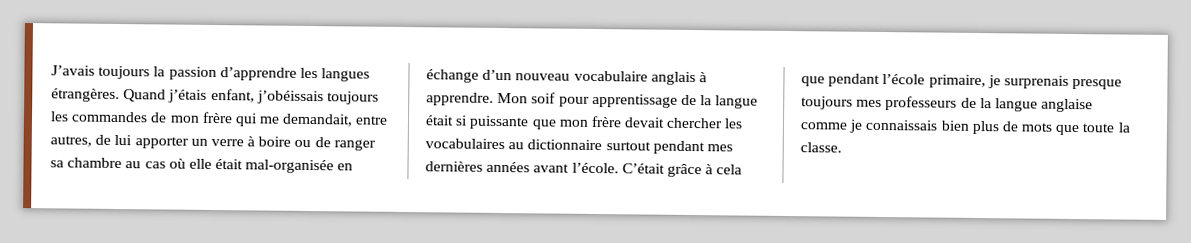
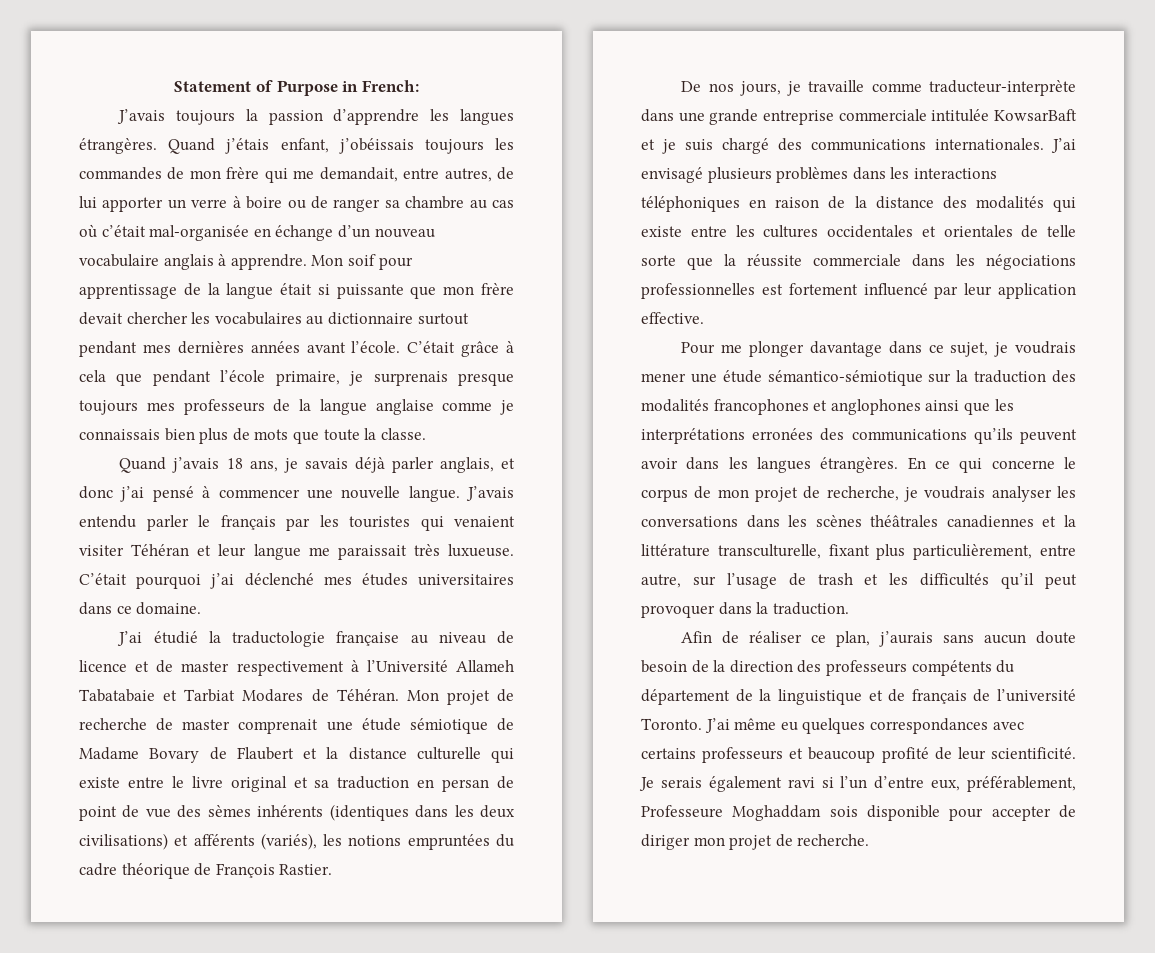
(51, 70) none -> [174,80,419,96] Statement of Purpose in French: //
[188,158,244,170] elle était -> [101,225,146,237] c’était
(842, 147) none -> [119,457,515,473] [79,486,514,502] [79,515,515,531] [79,544,514,560] [79,573,514,589] [79,602,202,615] [117,631,514,647] [79,660,514,676] [79,689,514,705] [79,718,514,734] [79,747,514,763] [79,776,514,792] [79,804,515,821] [79,833,514,850] [79,863,333,879] [681,80,1076,96] [641,109,1077,125] [641,138,1076,154] [641,167,997,183] [641,196,1076,212] [641,225,1076,238] [641,254,1076,270] [641,283,1076,299] [641,312,704,324] [681,341,1076,357] [641,370,1076,386] [641,399,1014,415] [641,428,1077,444] [641,457,1076,473] [641,486,1076,502] [641,515,1076,528] [641,544,1076,560] [641,573,1077,589] [641,602,849,618] [681,631,1076,647] [641,660,1015,676] [641,689,1076,705] [641,718,1024,734] [641,747,1076,763] [639,776,1076,792] [641,805,1076,821] [641,834,870,850] // Quand j’avais 18 ans, je savais déjà parler anglais, et donc j’ai pensé à commencer une nouvelle langue. J’avais entendu parler le français par les touristes qui venaient visiter Téhéran et leur langue me paraissait très luxueuse. C’était pourquoi j’ai déclenché mes études universitaires dans ce domaine. // J’ai étudié la traductologie française au niveau de licence et de master respectivement à l’Université Allameh Tabatabaie et Tarbiat Modares de Téhéran. Mon projet de recherche de master comprenait une étude sémiotique de Madame Bovary de Flaubert et la distance culturelle qui existe entre le livre original et sa traduction en persan de point de vue des sèmes inhérents (identiques dans les deux civilisations) et afférents (variés), les notions empruntées du cadre théorique de François Rastier. // De nos jours, je travaille comme traducteur-interprète dans une grande entreprise commerciale intitulée KowsarBaft et je suis chargé des communications internationales. J’ai envisagé plusieurs problèmes dans les interactions téléphoniques en raison de la distance des modalités qui existe entre les cultures occidentales et orientales de telle sorte que la réussite commerciale dans les négociations professionnelles est fortement influencé par leur application effective. // Pour me plonger davantage dans ce sujet, je voudrais mener une étude sémantico-sémiotique sur la traduction des modalités francophones et anglophones ainsi que les interprétations erronées des communications qu’ils peuvent avoir dans les langues étrangères. En ce qui concerne le corpus de mon projet de recherche, je voudrais analyser les conversations dans les scènes théâtrales canadiennes et la littérature transculturelle, fixant plus particulièrement, entre autre, sur l’usage de trash et les difficultés qu’il peut provoquer dans la traduction. // Afin de réaliser ce plan, j’aurais sans aucun doute besoin de la direction des professeurs compétents du département de la linguistique et de français de l’université Toronto. J’ai même eu quelques correspondances avec certains professeurs et beaucoup profité de leur scientificité. Je serais également ravi si l’un d’entre eux, préférablement, Professeure Moghaddam sois disponible pour accepter de diriger mon projet de recherche.

